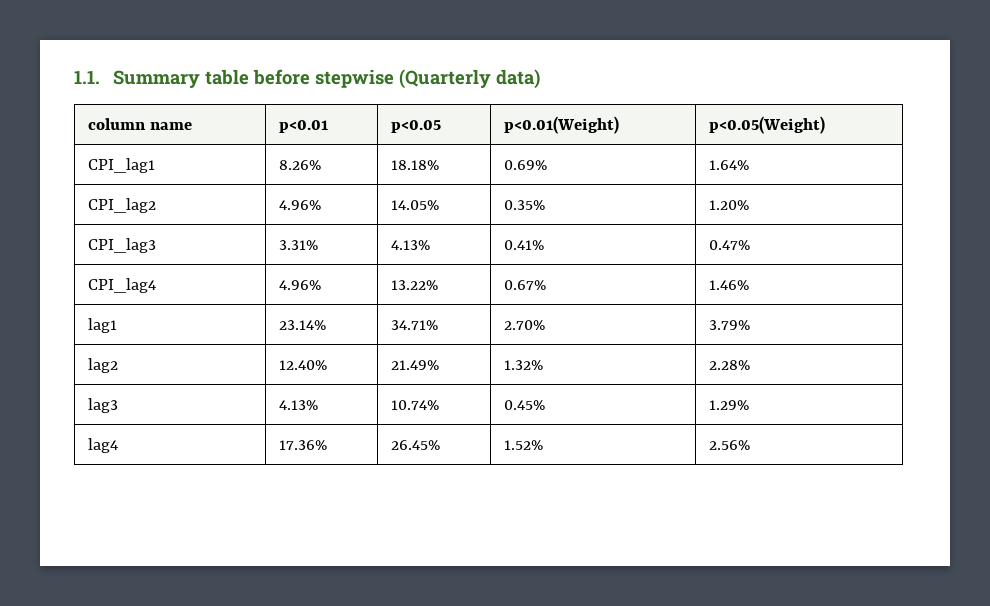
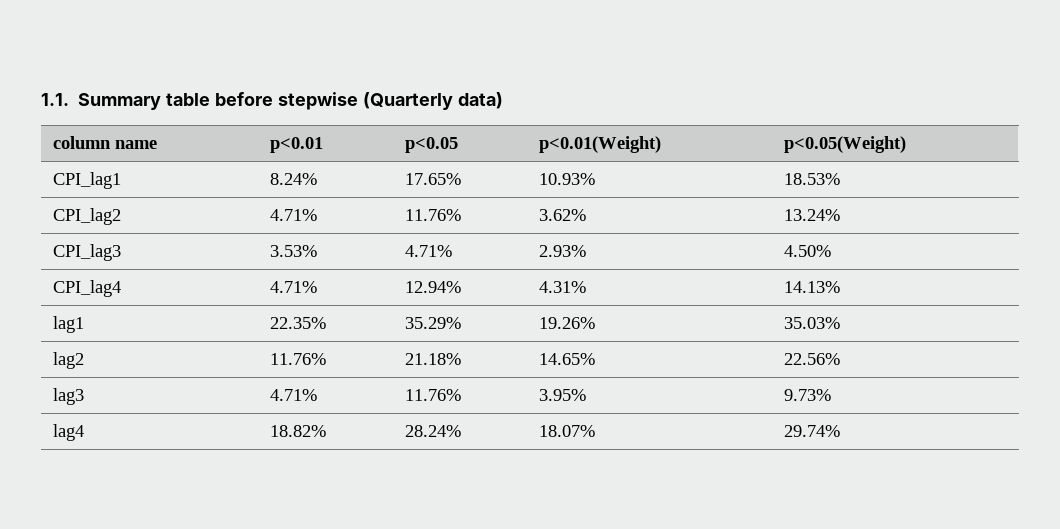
[279,160,322,170] [391,160,440,170] [504,160,548,170] [709,160,750,170] [88,198,157,213] [279,200,322,210] [391,200,440,210] [504,200,546,210] [709,200,750,210] [88,238,157,253] [279,240,319,250] [391,240,431,250] [504,240,545,250] [709,240,751,250] [88,278,157,293] [279,280,322,290] [391,280,439,290] [504,280,547,290] [709,280,750,290] [88,318,118,333] [279,320,327,330] [391,320,439,330] [504,320,546,330] [709,320,751,330] [88,358,119,373] [279,360,328,370] [391,360,440,370] [504,360,544,370] [709,360,751,370] [88,398,119,413] [279,400,319,410] [391,400,440,410] [504,400,546,410] [709,400,750,410] [88,438,119,453] [279,440,328,450] [391,440,441,450] [504,440,544,450] [709,440,751,450] 8.26% | 18.18% | 0.69% | 1.64% // CPI_lag2 | 4.96% | 14.05% | 0.35% | 1.20% // CPI_lag3 | 3.31% | 4.13% | 0.41% | 0.47% // CPI_lag4 | 4.96% | 13.22% | 0.67% | 1.46% // lag1 | 23.14% | 34.71% | 2.70% | 3.79% // lag2 | 12.40% | 21.49% | 1.32% | 2.28% // lag3 | 4.13% | 10.74% | 0.45% | 1.29% // lag4 | 17.36% | 26.45% | 1.52% | 2.56% -> [269,173,317,185] [404,173,461,185] [538,173,595,185] [783,173,840,185] [52,208,121,225] [269,209,317,221] [404,209,461,221] [538,209,586,221] [783,209,840,221] [52,244,121,261] [269,245,317,257] [404,245,452,257] [538,245,586,257] [783,245,831,257] [52,280,121,297] [269,281,317,293] [404,281,461,293] [538,281,586,293] [783,281,840,293] [52,316,84,333] [269,317,326,329] [404,317,461,329] [538,317,595,329] [783,317,840,329] [52,352,84,369] [269,353,326,365] [404,353,461,365] [538,353,595,365] [783,353,840,365] [52,388,84,405] [269,389,317,401] [404,389,461,401] [538,389,586,401] [783,389,831,401] [52,424,84,441] [269,425,326,437] [404,425,461,437] [538,425,595,437] [783,425,840,437] 8.24% | 17.65% | 10.93% | 18.53% // CPI_lag2 | 4.71% | 11.76% | 3.62% | 13.24% // CPI_lag3 | 3.53% | 4.71% | 2.93% | 4.50% // CPI_lag4 | 4.71% | 12.94% | 4.31% | 14.13% // lag1 | 22.35% | 35.29% | 19.26% | 35.03% // lag2 | 11.76% | 21.18% | 14.65% | 22.56% // lag3 | 4.71% | 11.76% | 3.95% | 9.73% // lag4 | 18.82% | 28.24% | 18.07% | 29.74%

